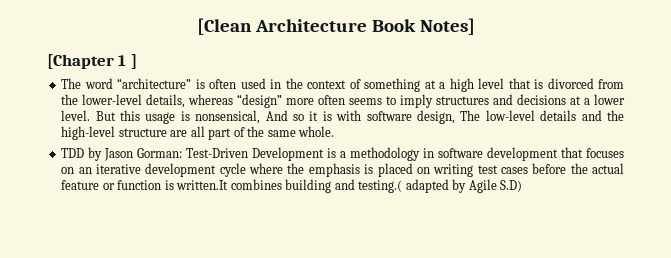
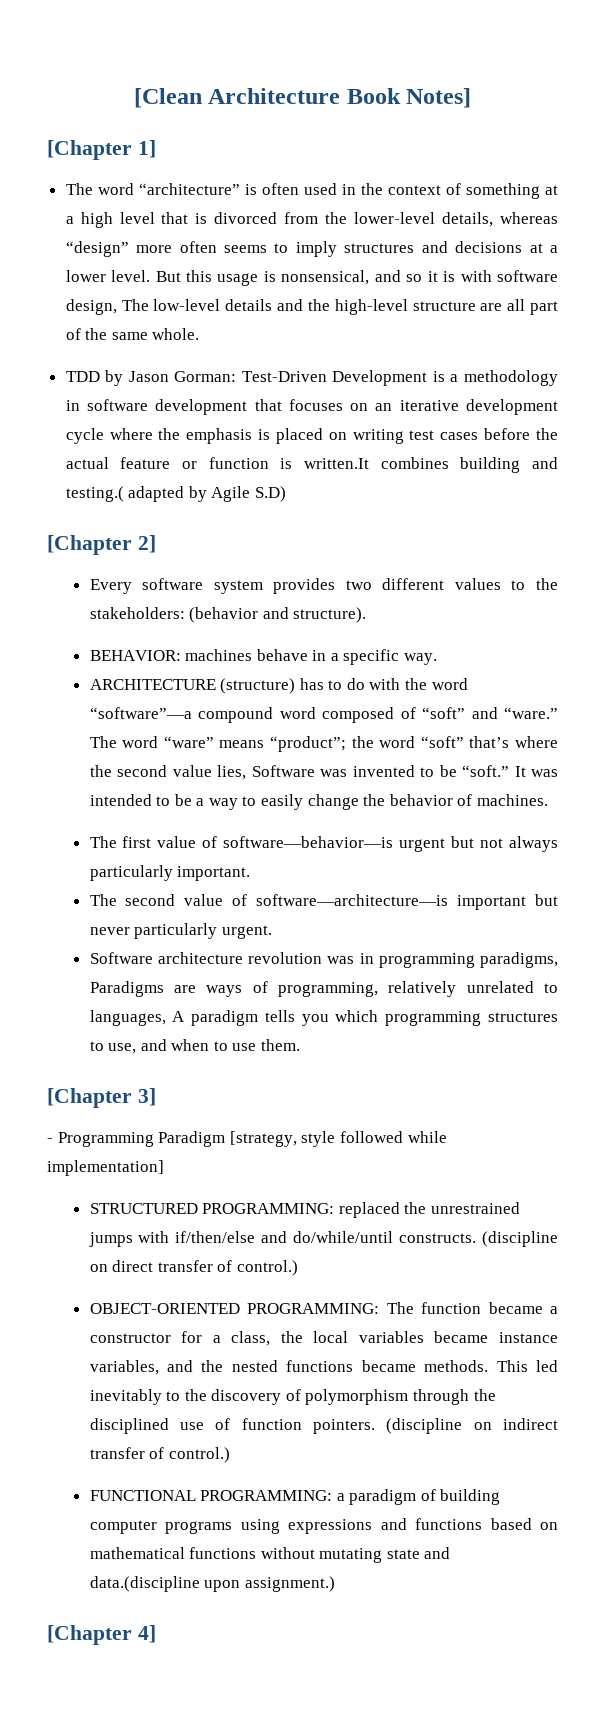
[118,54,137,69] 1 ] -> [137,140,156,158] 1]
[265,110,288,121] And -> [374,270,401,282] and
(523, 186) none -> [47,535,156,555] [89,578,558,594] [89,607,367,623] [89,649,438,665] [89,678,468,694] [89,707,558,723] [89,736,558,752] [89,765,558,780] [89,794,548,810] [89,836,558,852] [89,865,251,881] [89,894,558,910] [89,923,272,939] [89,952,558,968] [89,981,558,997] [89,1010,558,1026] [89,1039,301,1054] [47,1088,156,1108] [47,1131,447,1147] [47,1160,164,1176] [89,1202,520,1218] [88,1231,558,1247] [89,1260,298,1276] [89,1302,558,1314] [89,1331,558,1346] [89,1360,558,1375] [89,1389,496,1405] [89,1418,558,1434] [89,1447,230,1463] [89,1489,501,1505] [89,1518,558,1534] [89,1547,451,1563] [89,1576,335,1592] [47,1625,156,1645] // [Chapter 2] // Every software system provides two different values to the stakeholders: (behavior and structure). // BEHAVIOR: machines behave in a specific way. // ARCHITECTURE (structure) has to do with the word “software”—a compound word composed of “soft” and “ware.” The word “ware” means “product”; the word “soft” that’s where the second value lies, Software was invented to be “soft.” It was intended to be a way to easily change the behavior of machines. // The first value of software—behavior—is urgent but not always particularly important. // The second value of software—architecture—is important but never particularly urgent. // Software architecture revolution was in programming paradigms, Paradigms are ways of programming, relatively unrelated to languages, A paradigm tells you which programming structures to use, and when to use them. // [Chapter 3] // - Programming Paradigm [strategy, style followed while implementation] // STRUCTURED PROGRAMMING: replaced the unrestrained jumps with if/then/else and do/while/until constructs. (discipline on direct transfer of control.) // OBJECT-ORIENTED PROGRAMMING: The function became a constructor for a class, the local variables became instance variables, and the nested functions became methods. This led inevitably to the discovery of polymorphism through the disciplined use of function pointers. (discipline on indirect transfer of control.) // FUNCTIONAL PROGRAMMING: a paradigm of building computer programs using expressions and functions based on mathematical functions without mutating state and data.(discipline upon assignment.) // [Chapter 4]

